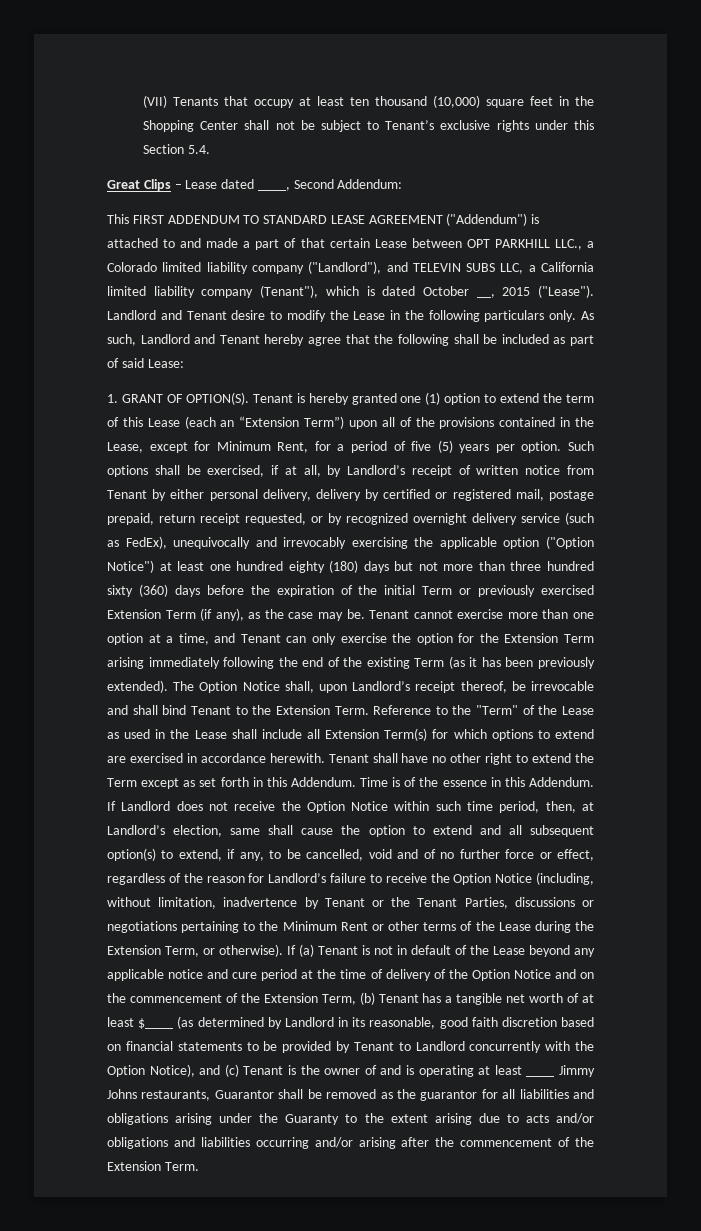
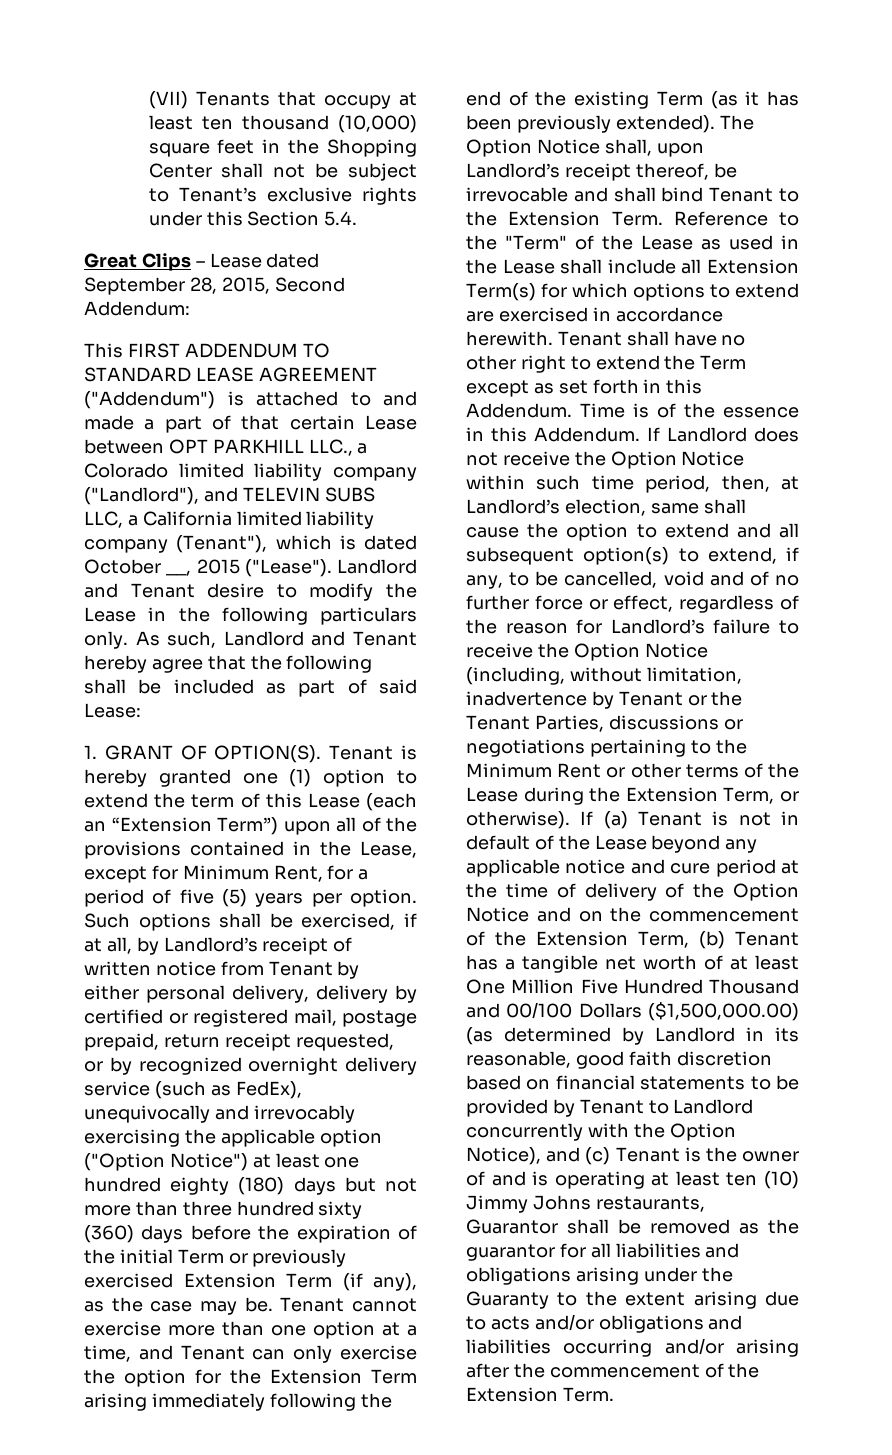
[257,187,290,191] ____, -> [84,277,270,295] September 28, 2015,
[138,1018,174,1029] $____ -> [466,979,799,994] [466,1002,799,1021] One Million Five Hundred Thousand and 00/100 Dollars ($1,500,000.00)
[526,1075,555,1077] ____ -> [726,1171,799,1189] ten (10)

